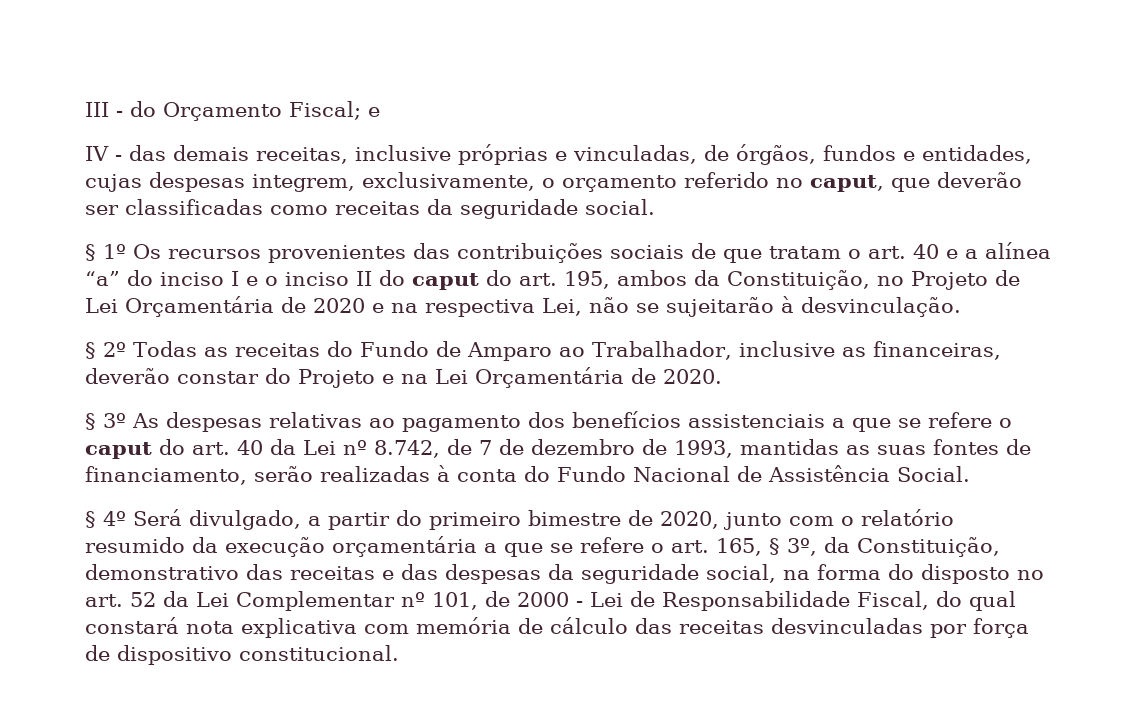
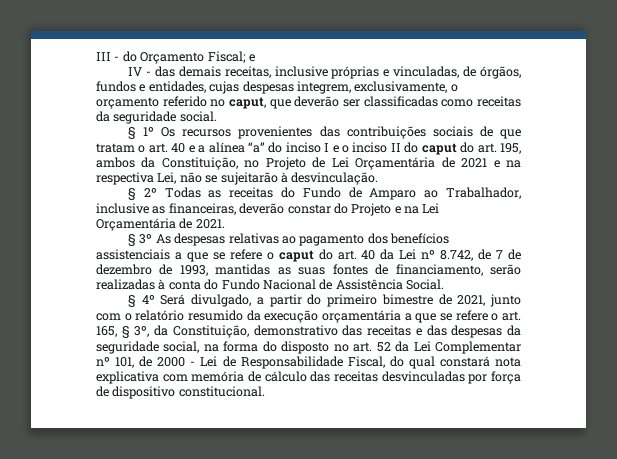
[313,298,365,313] 2020 -> [461,158,488,168] 2021
[663,369,722,384] 2020. -> [195,219,225,229] 2021.
[660,511,719,529] 2020, -> [457,295,486,306] 2021,

